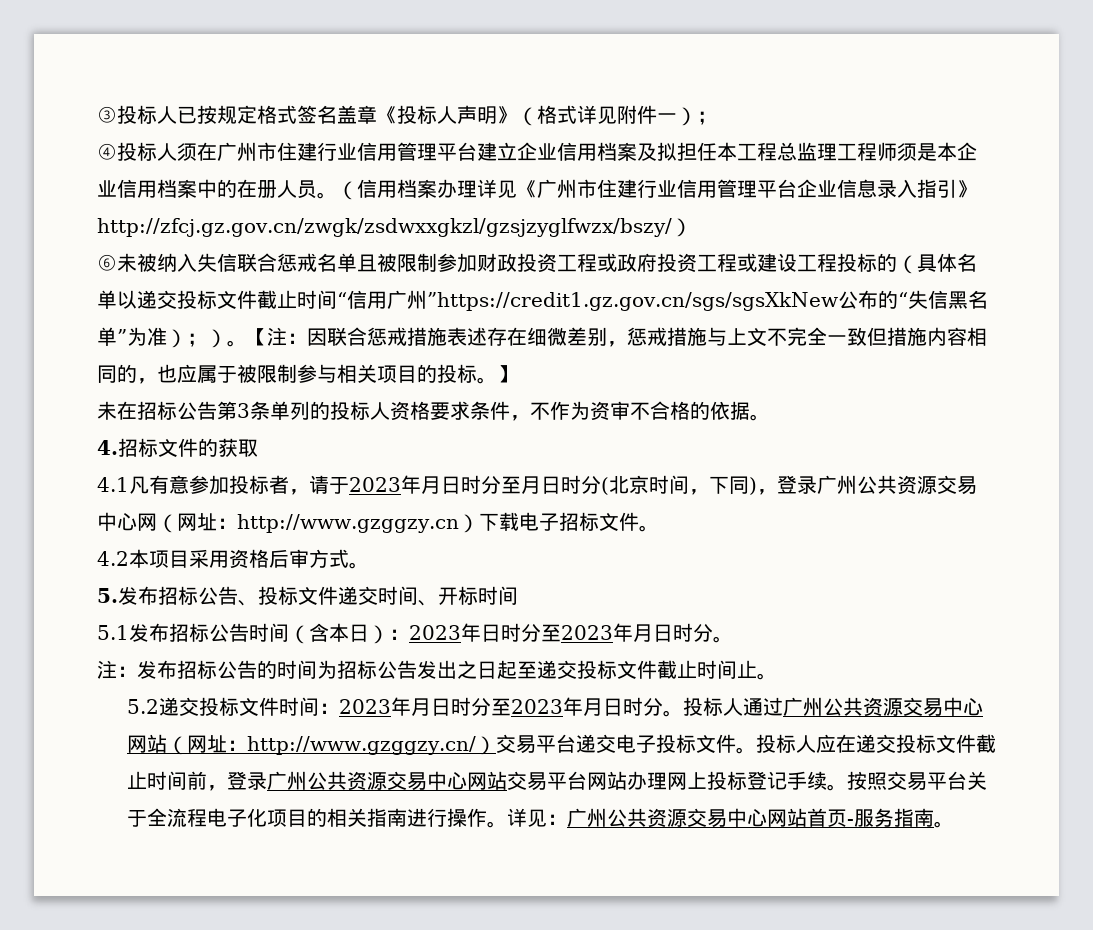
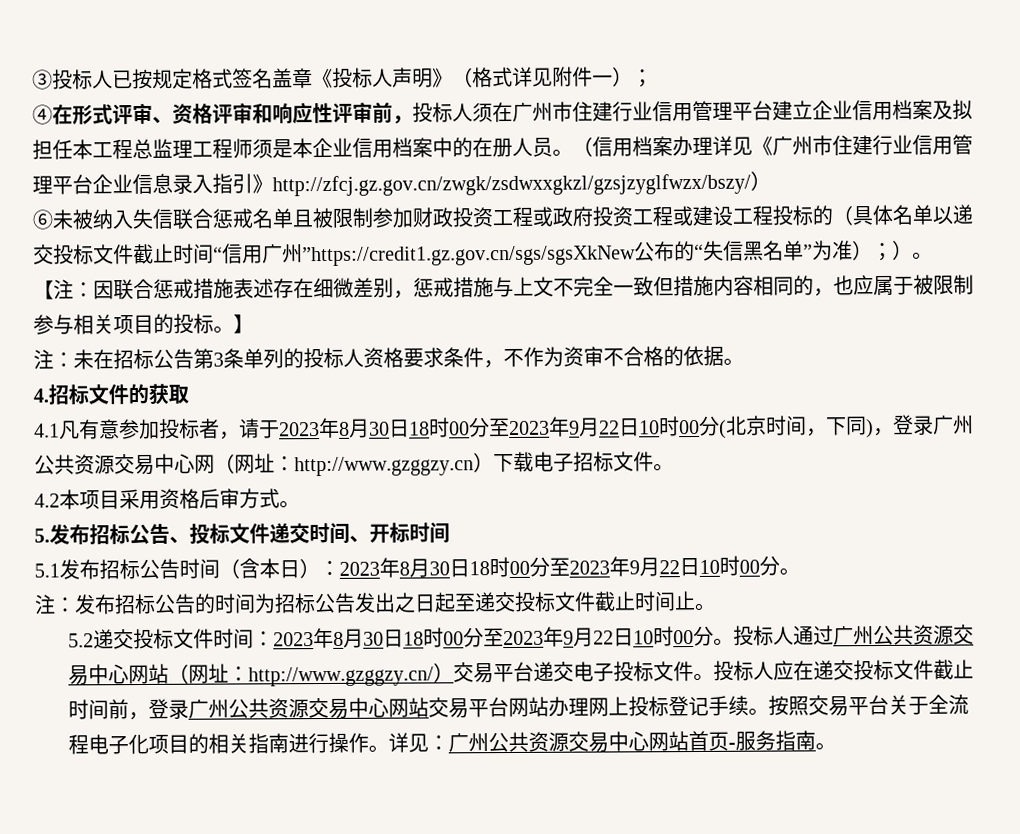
(117, 151) none -> [52,101,413,126] 在形式评审、资格评审和响应性评审前，
(517, 374) none -> [33,349,74,370] 注：
[421,475,581,494] 月日时分至月日时 -> [339,416,700,438] 8月30日18时00分至2023年9月22日10时00
[481,623,693,642] 日时分至2023年月日时 -> [399,555,760,578] 8月30日18时00分至2023年9月22日10时00
[410,697,643,716] 月日时分至2023年月日时 -> [332,626,694,648] 8月30日18时00分至2023年9月22日10时00

